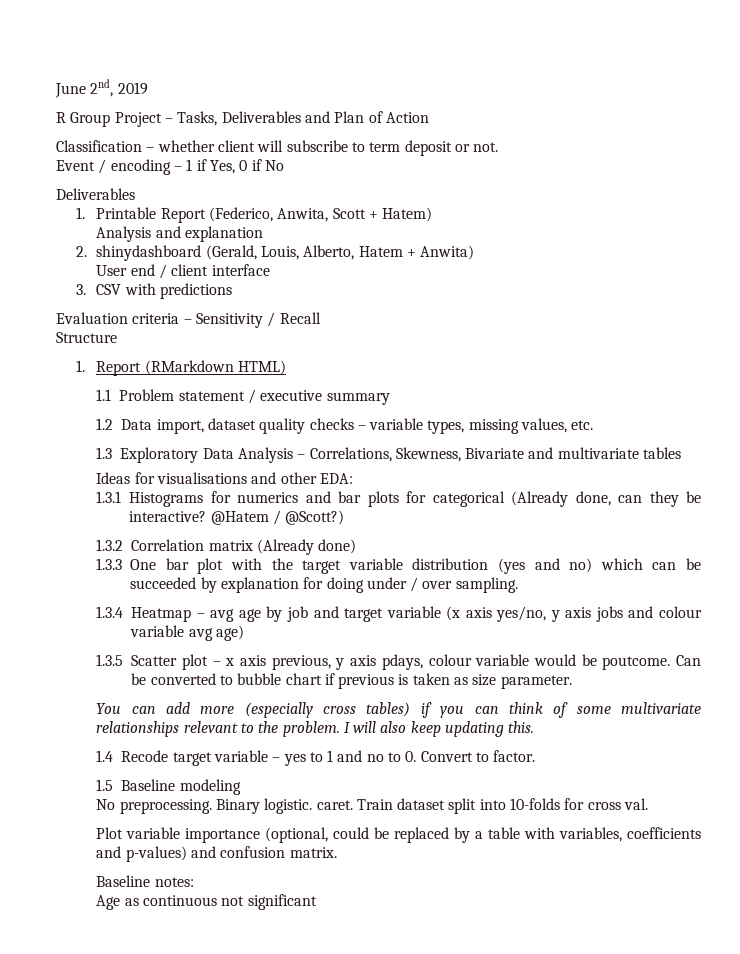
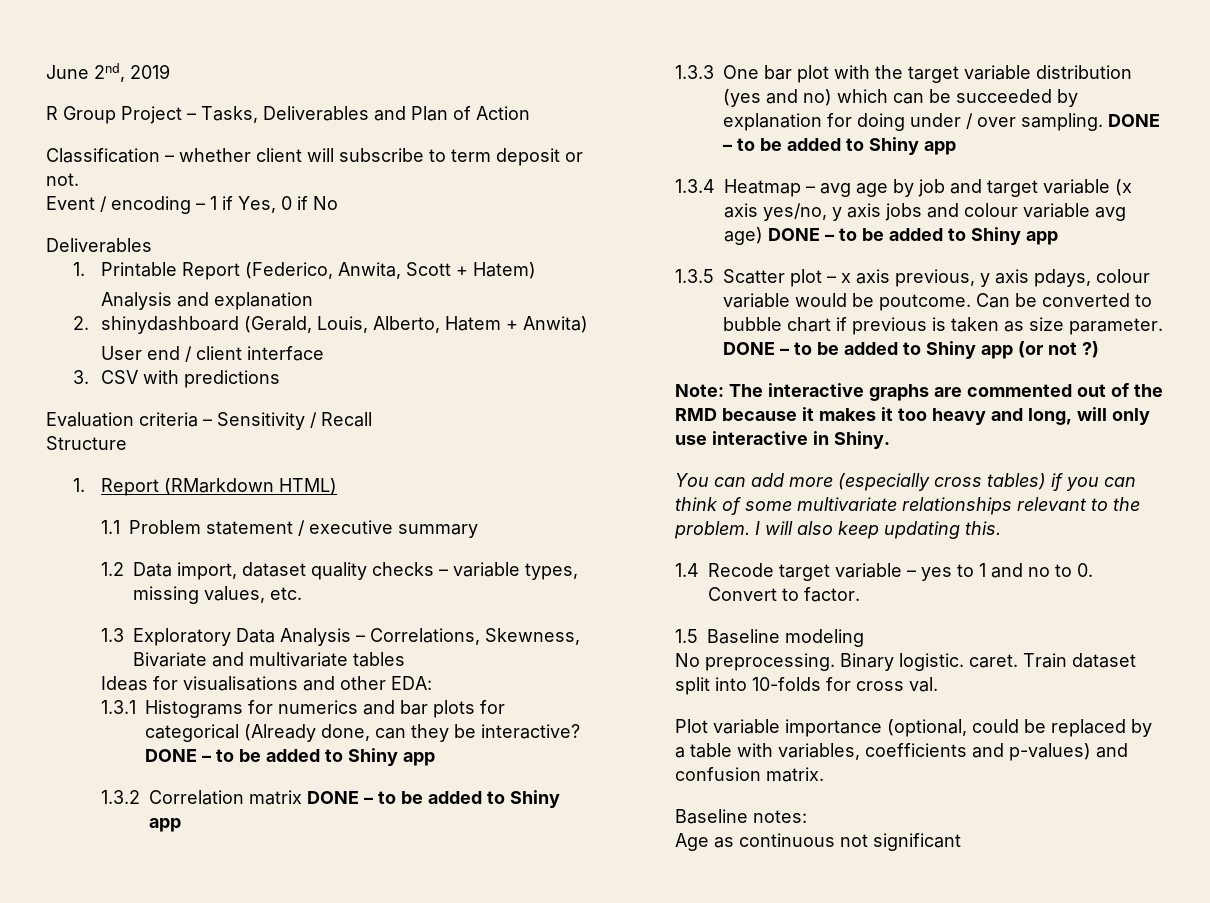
[210,510,345,525] [96,539,357,555] @Hatem / @Scott?) // 1.3.2 Correlation matrix (Already done) -> [144,748,435,766] [100,790,560,808] [148,818,181,832] DONE – to be added to Shiny app // 1.3.2 Correlation matrix DONE – to be added to Shiny app
(518, 585) none -> [1107,114,1160,127] [722,137,956,155] DONE – to be added to Shiny app
(244, 633) none -> [767,227,1058,245] DONE – to be added to Shiny app
(572, 682) none -> [722,341,1099,359] [674,383,1163,401] [674,407,1150,425] [674,431,890,449] DONE – to be added to Shiny app (or not ?) // Note: The interactive graphs are commented out of the RMD because it makes it too heavy and long, will only use interactive in Shiny.

